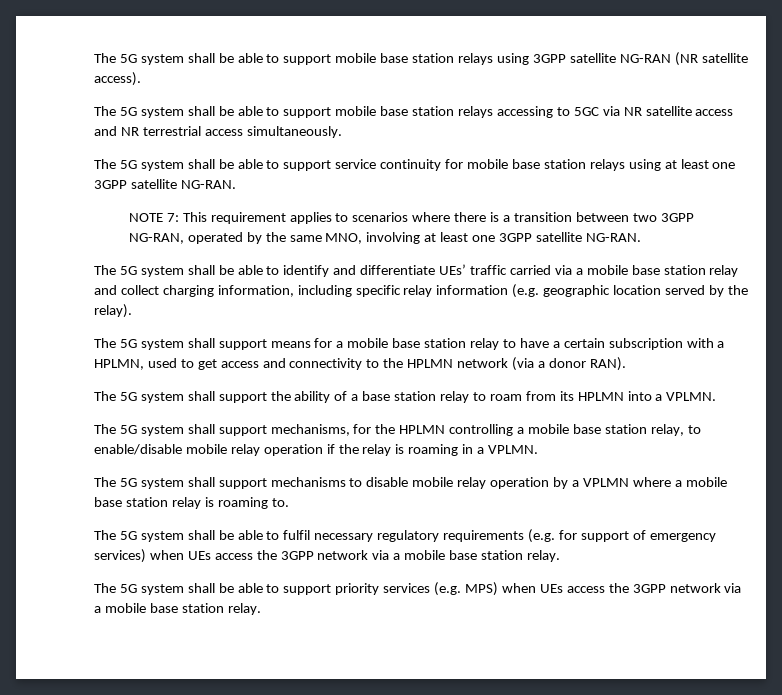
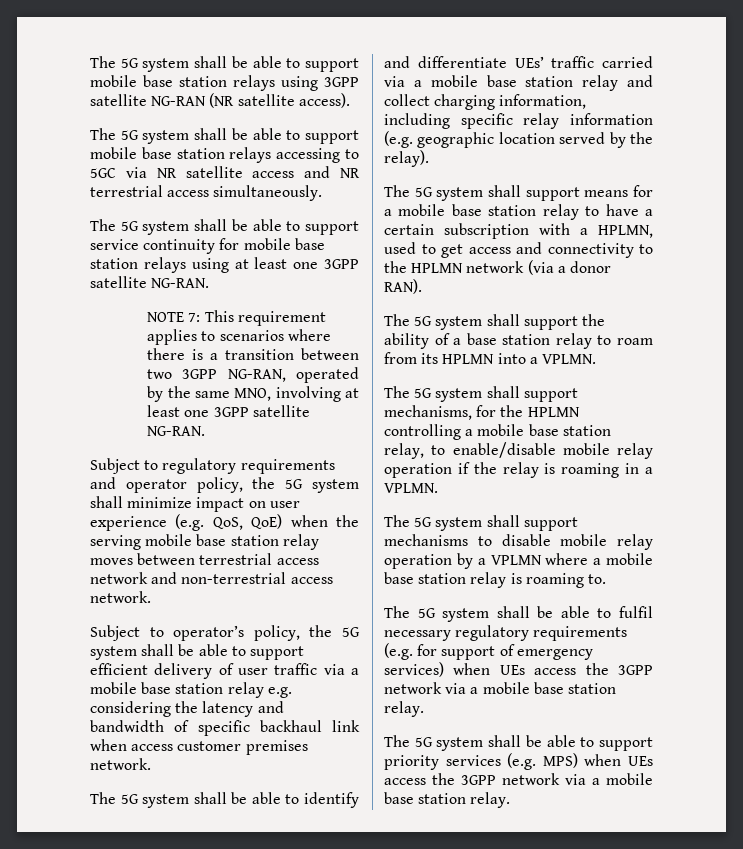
(641, 237) none -> [90,458,335,474] [90,477,359,493] [90,496,300,512] [90,514,359,531] [90,534,319,550] [90,553,319,565] [90,572,333,584] [90,591,151,603] [90,625,360,641] [90,644,304,660] [90,663,359,679] [90,682,292,698] [90,701,284,717] [90,720,360,736] [90,739,308,755] [90,758,151,770] // Subject to regulatory requirements and operator policy, the 5G system shall minimize impact on user experience (e.g. QoS, QoE) when the serving mobile base station relay moves between terrestrial access network and non-terrestrial access network. // Subject to operator’s policy, the 5G system shall be able to support efficient delivery of user traffic via a mobile base station relay e.g. considering the latency and bandwidth of specific backhaul link when access customer premises network.

